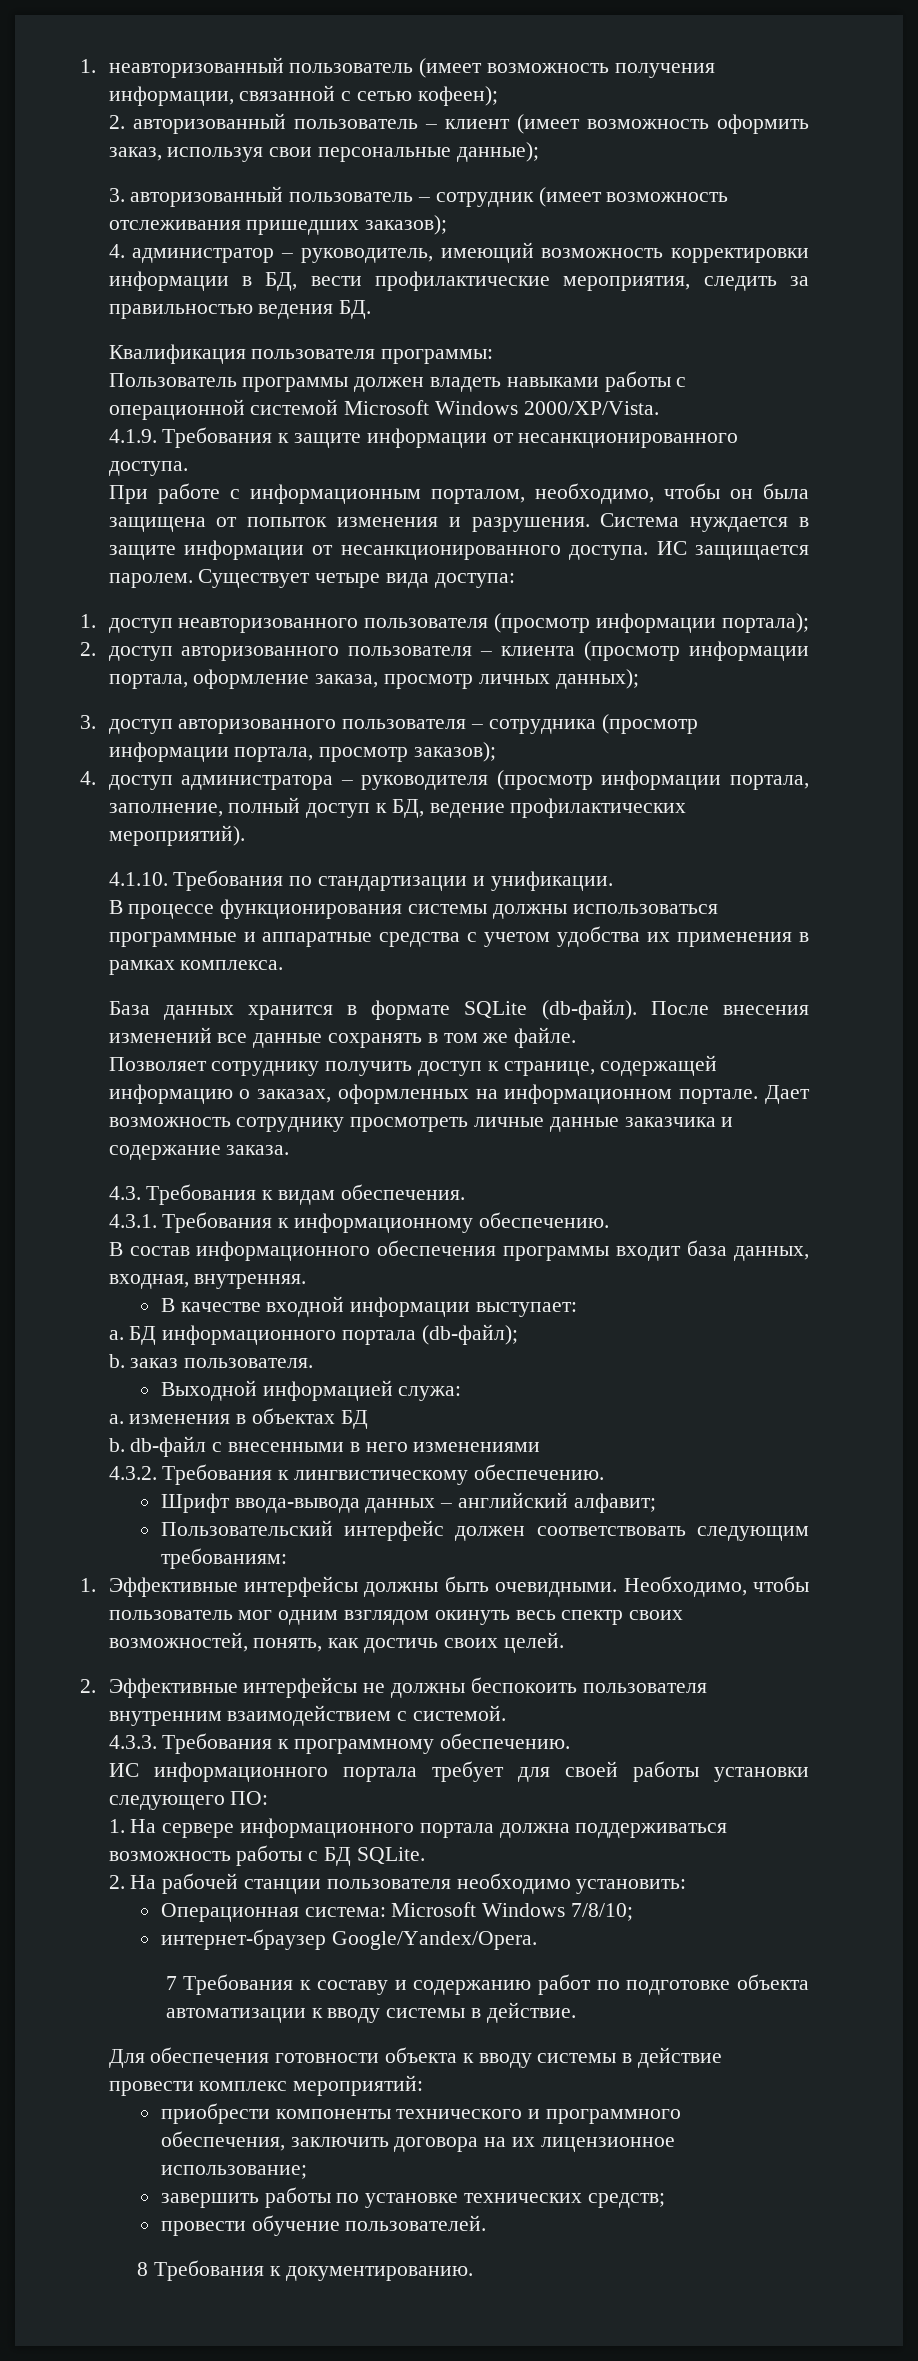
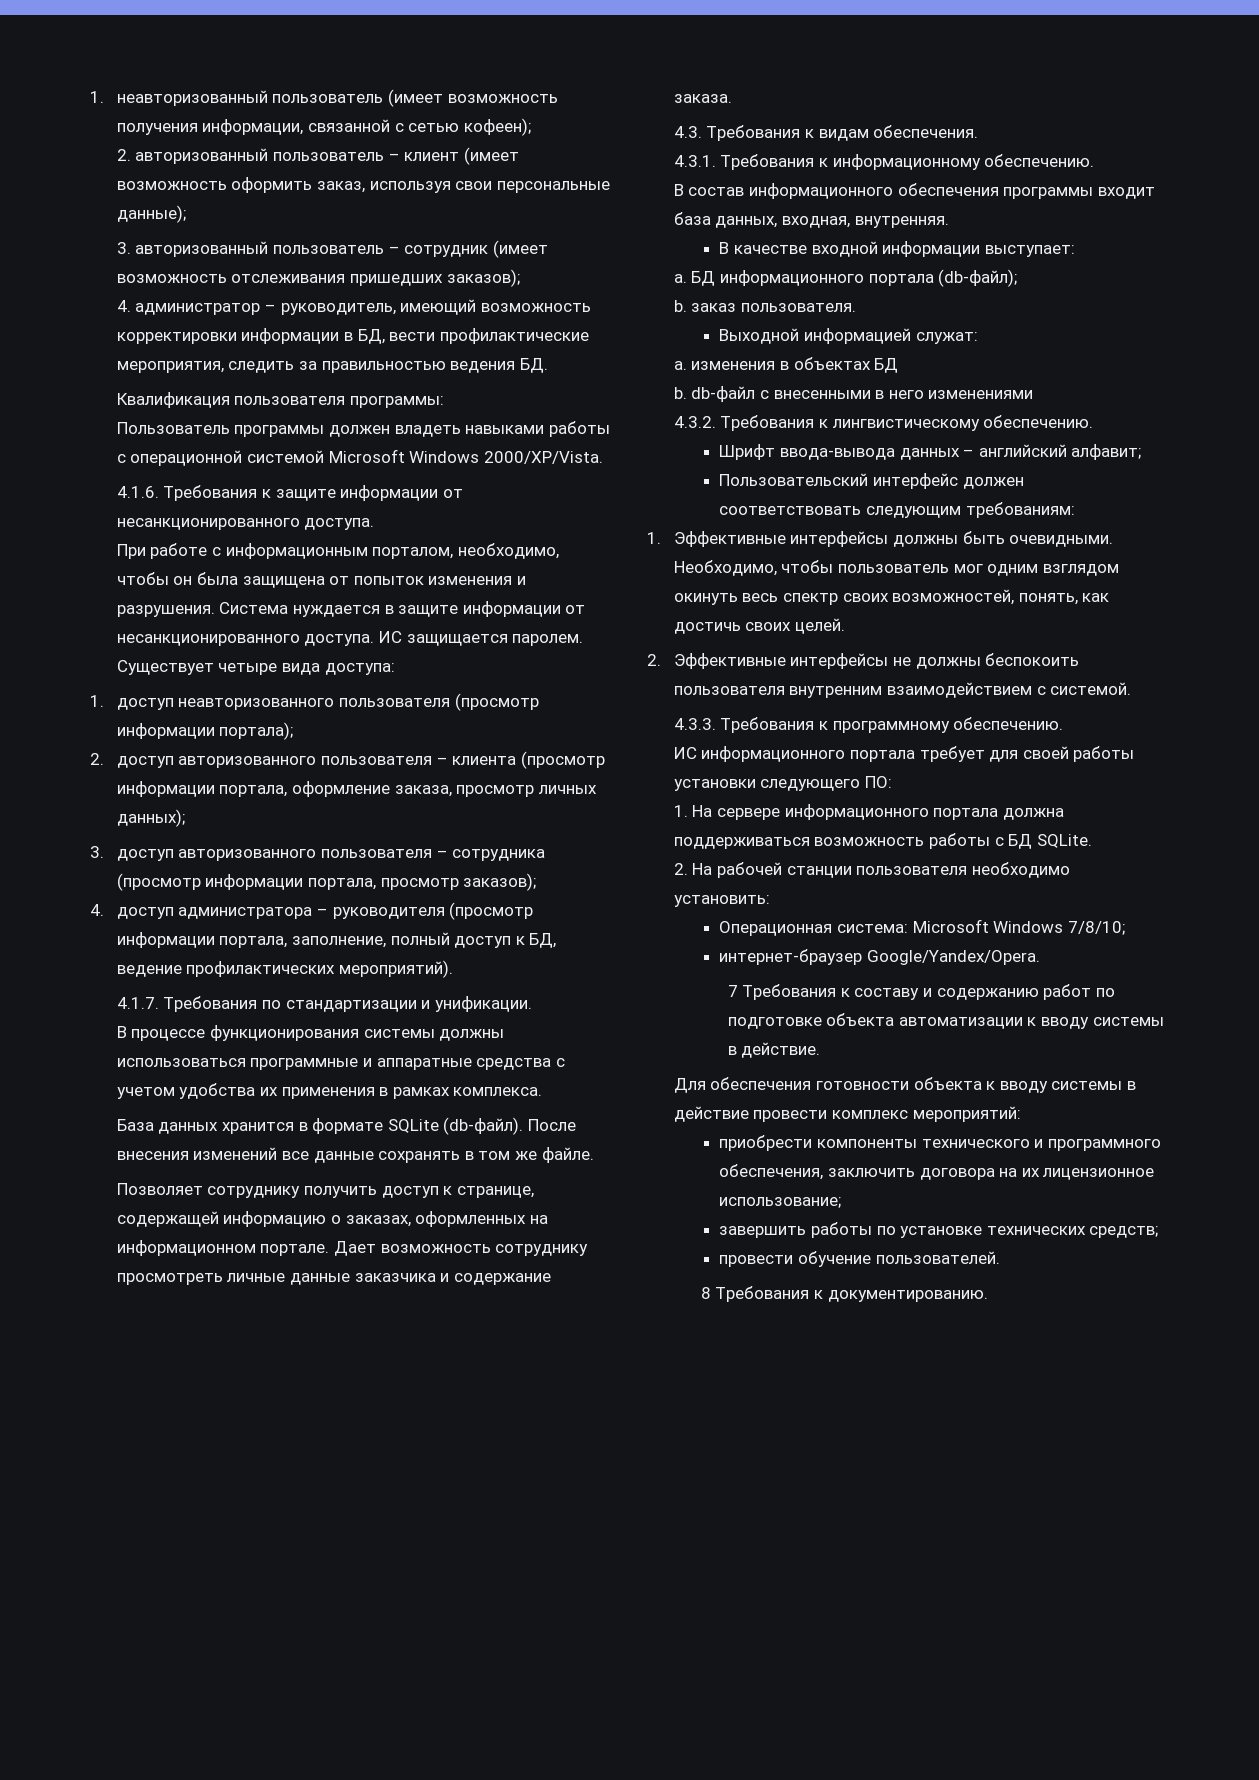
[108,429,157,443] 4.1.9. -> [116,486,159,498] 4.1.6.
[108,872,168,886] 4.1.10. -> [116,997,159,1009] 4.1.7.
[398,1386,462,1401] служа: -> [915,332,978,344] служат:

